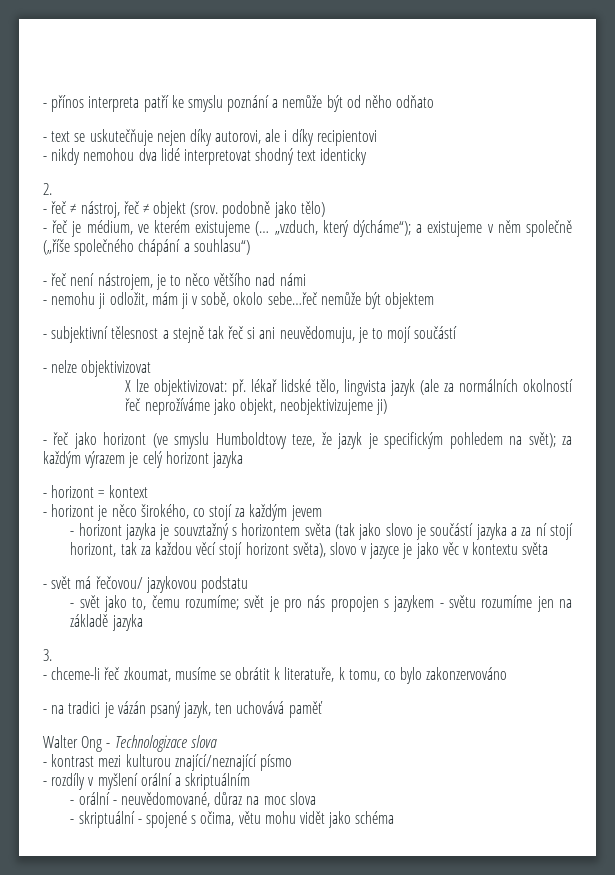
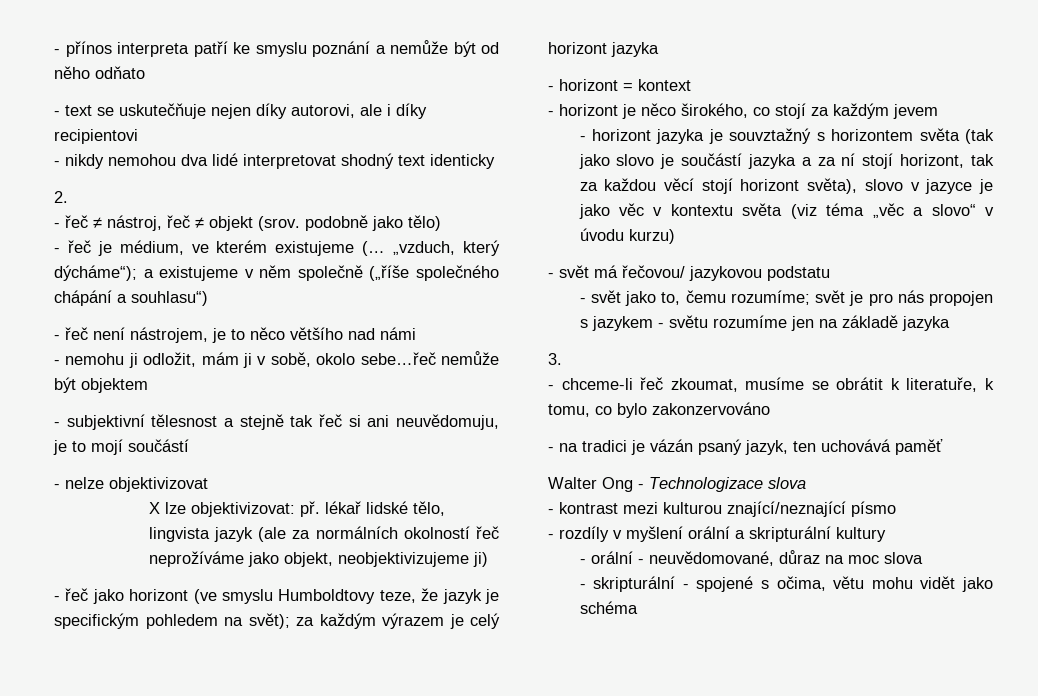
(549, 548) none -> [790,203,994,219] [579,228,675,244] (viz téma „věc a slovo“ v úvodu kurzu)
[185,773,251,790] skriptuálním -> [749,526,886,542] skripturální kultury
[78,811,135,828] skriptuální -> [593,576,676,592] skripturální

